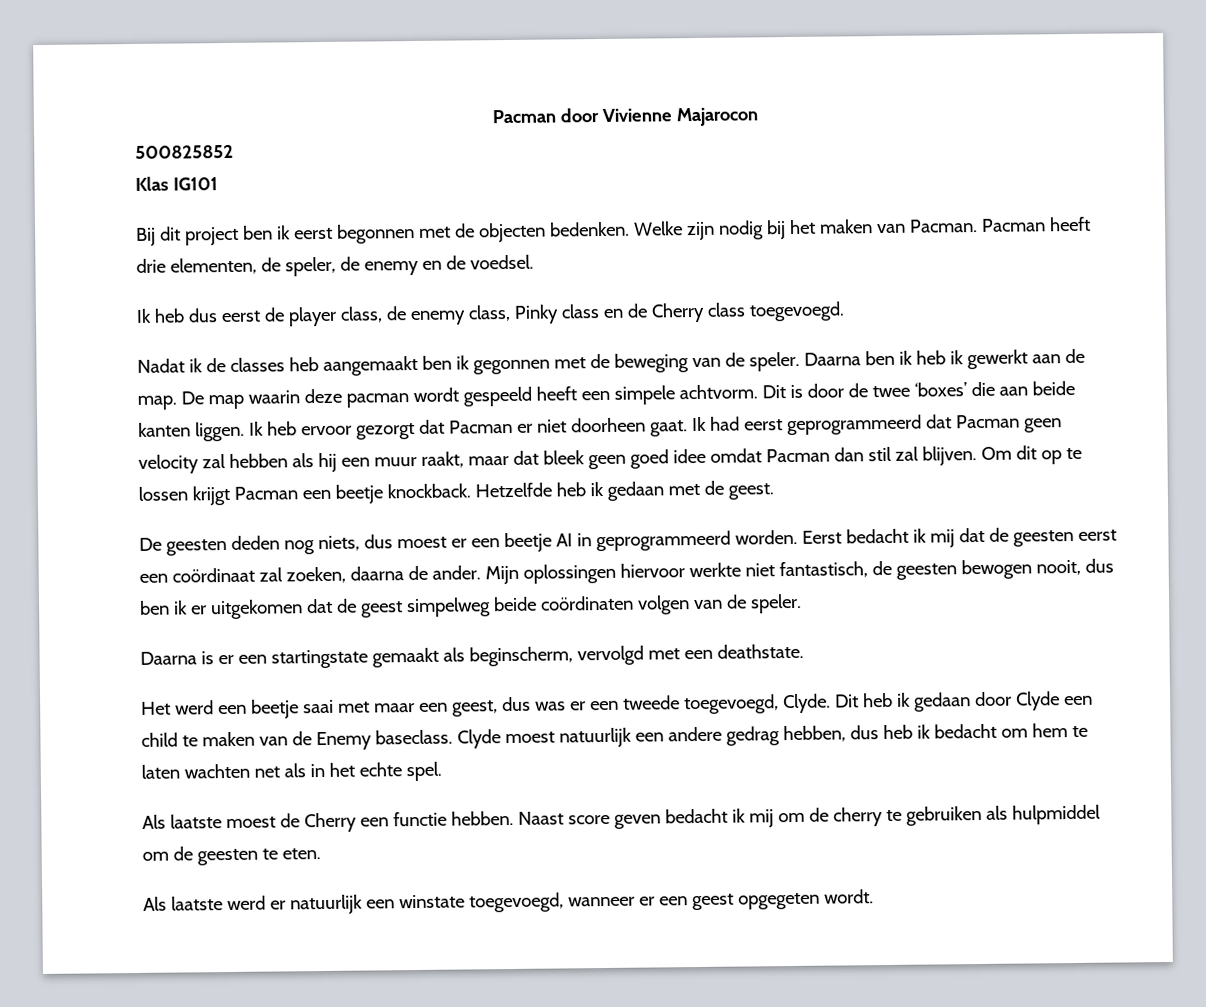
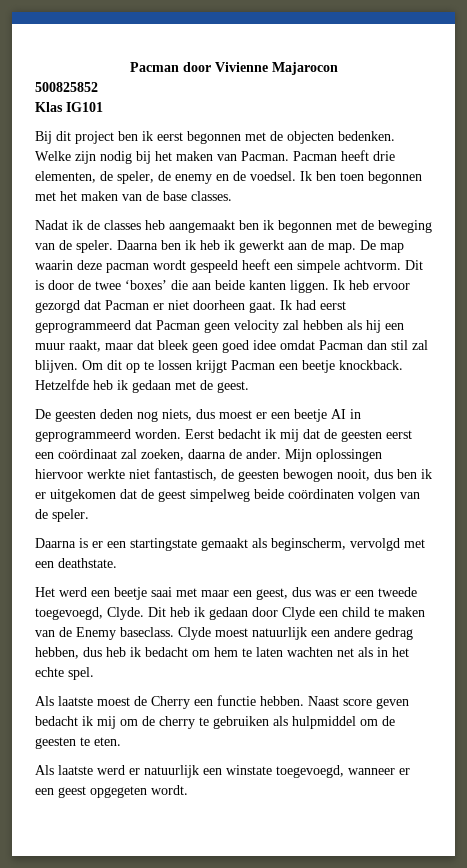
[136,301,845,327] // Ik heb dus eerst de player class, de enemy class, Pinky class en de Cherry class toegevoegd. -> [300,171,422,184] [35,191,232,201] Ik ben toen begonnen met het maken van de base classes.
[472,359,550,375] gegonnen -> [278,220,332,233] begonnen
[355,423,415,440] gezorgt -> [35,300,80,313] gezorgd

